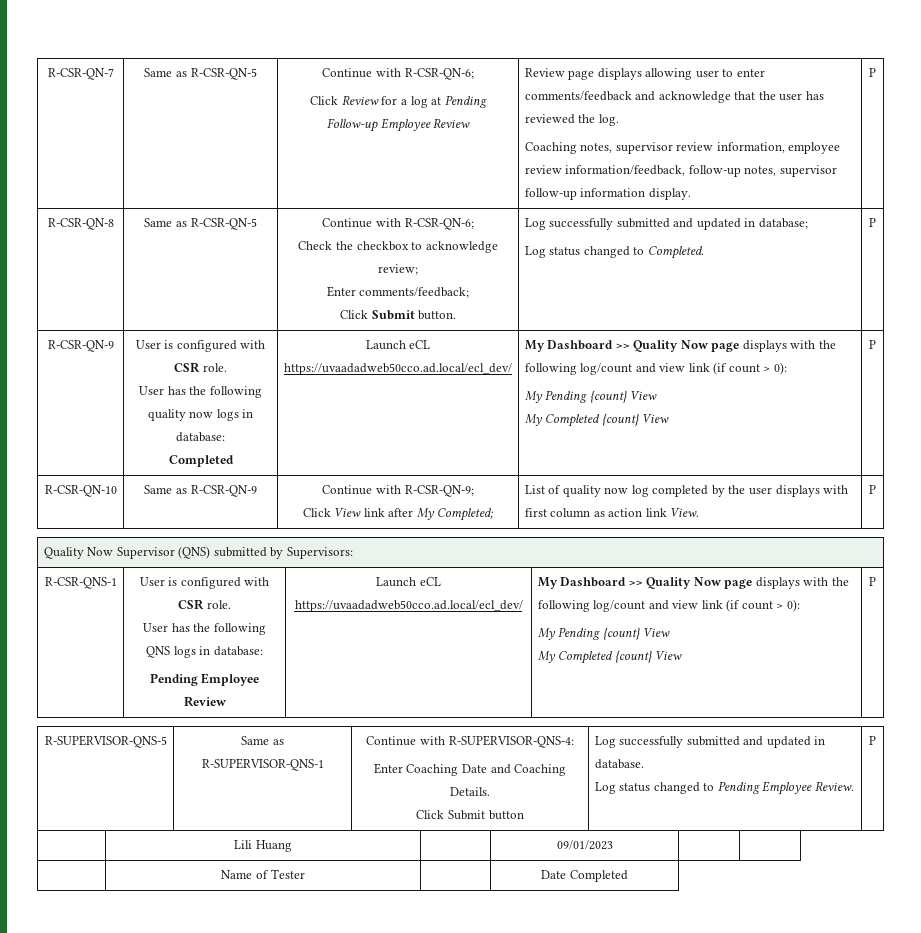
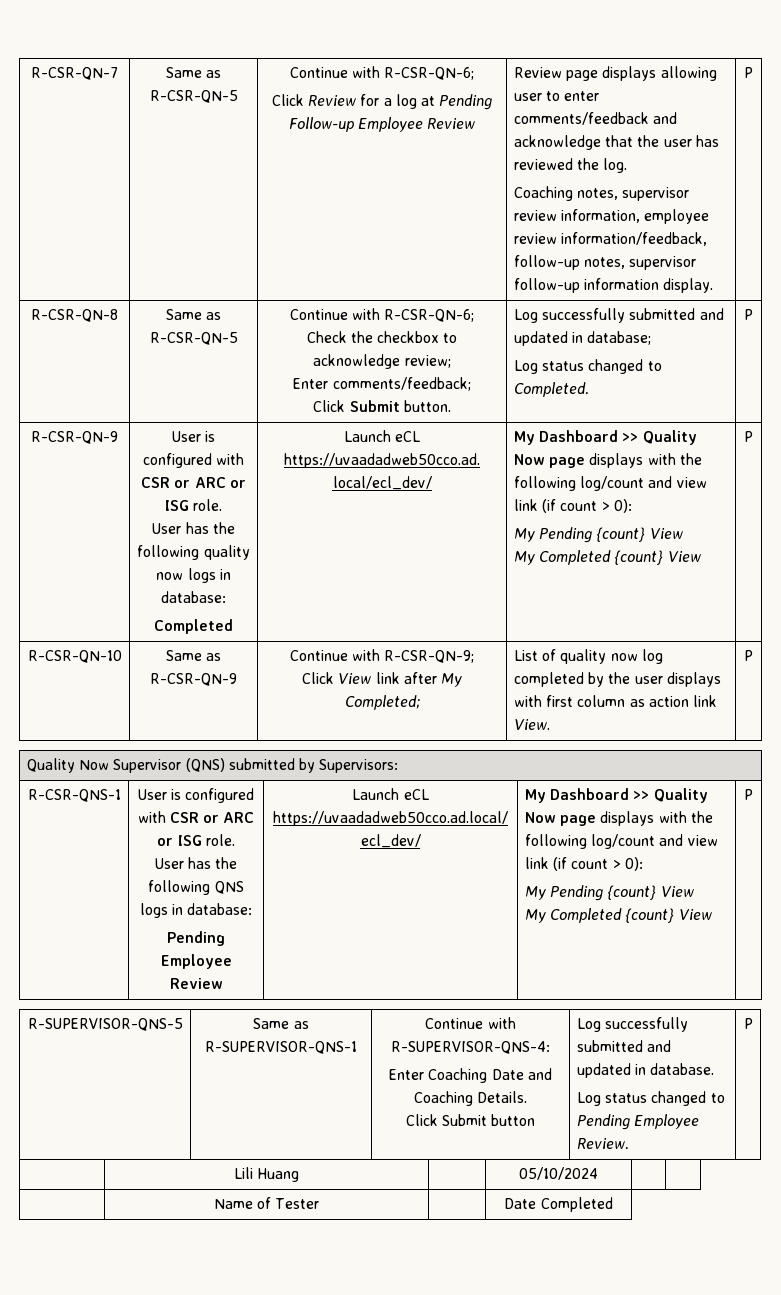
(201, 367) none -> [174,477,246,488] [164,500,189,511] or ARC or ISG
(205, 604) none -> [203,812,255,823] [157,835,202,846] or ARC or ISG
[556,840,613,850] 09/01/2023 -> [519,1167,598,1180] 05/10/2024

